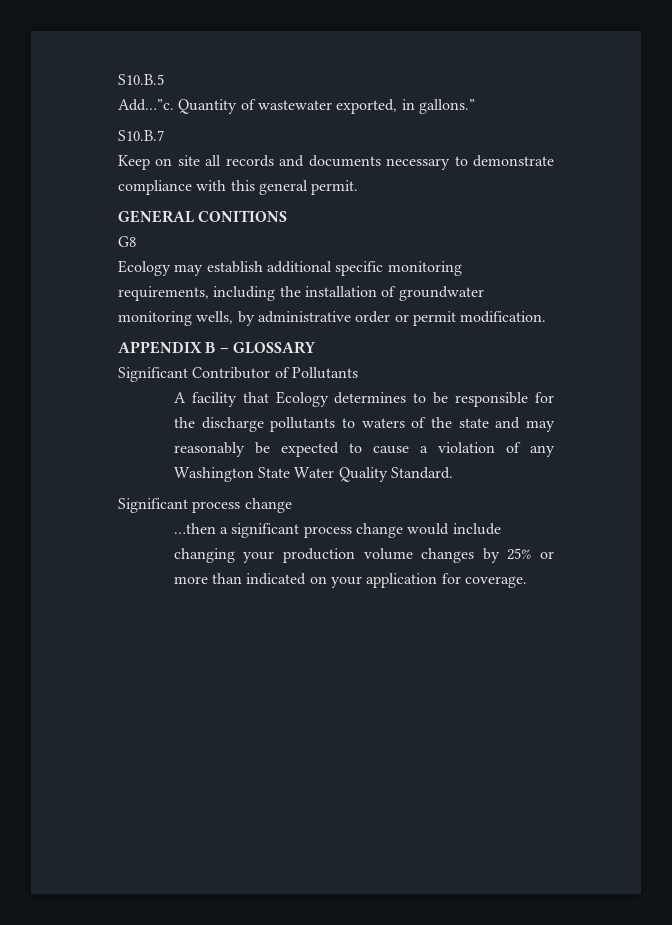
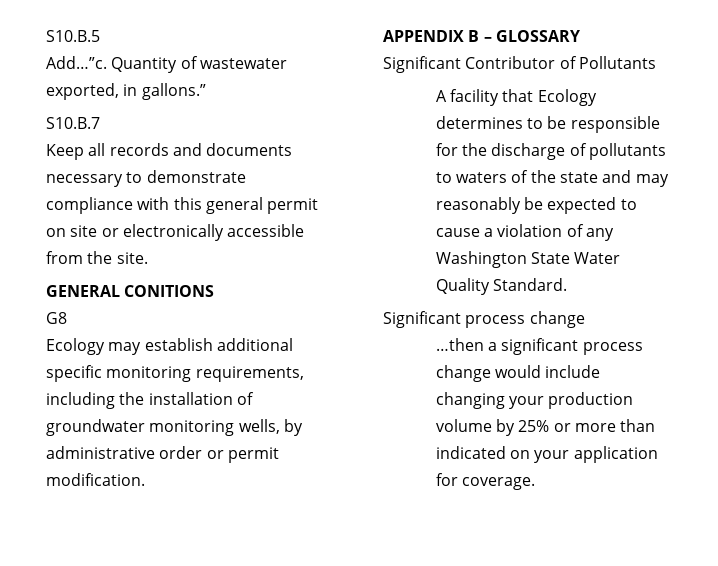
[155,155,200,166] on site -> (84, 152) none
[311,180,359,195] permit. -> [267,198,319,214] [46,224,305,241] [46,251,148,264] permit on site or electronically accessible from the site.
(264, 424) none -> [569,143,587,156] of
[421,548,475,563] changes -> (492, 425) none

